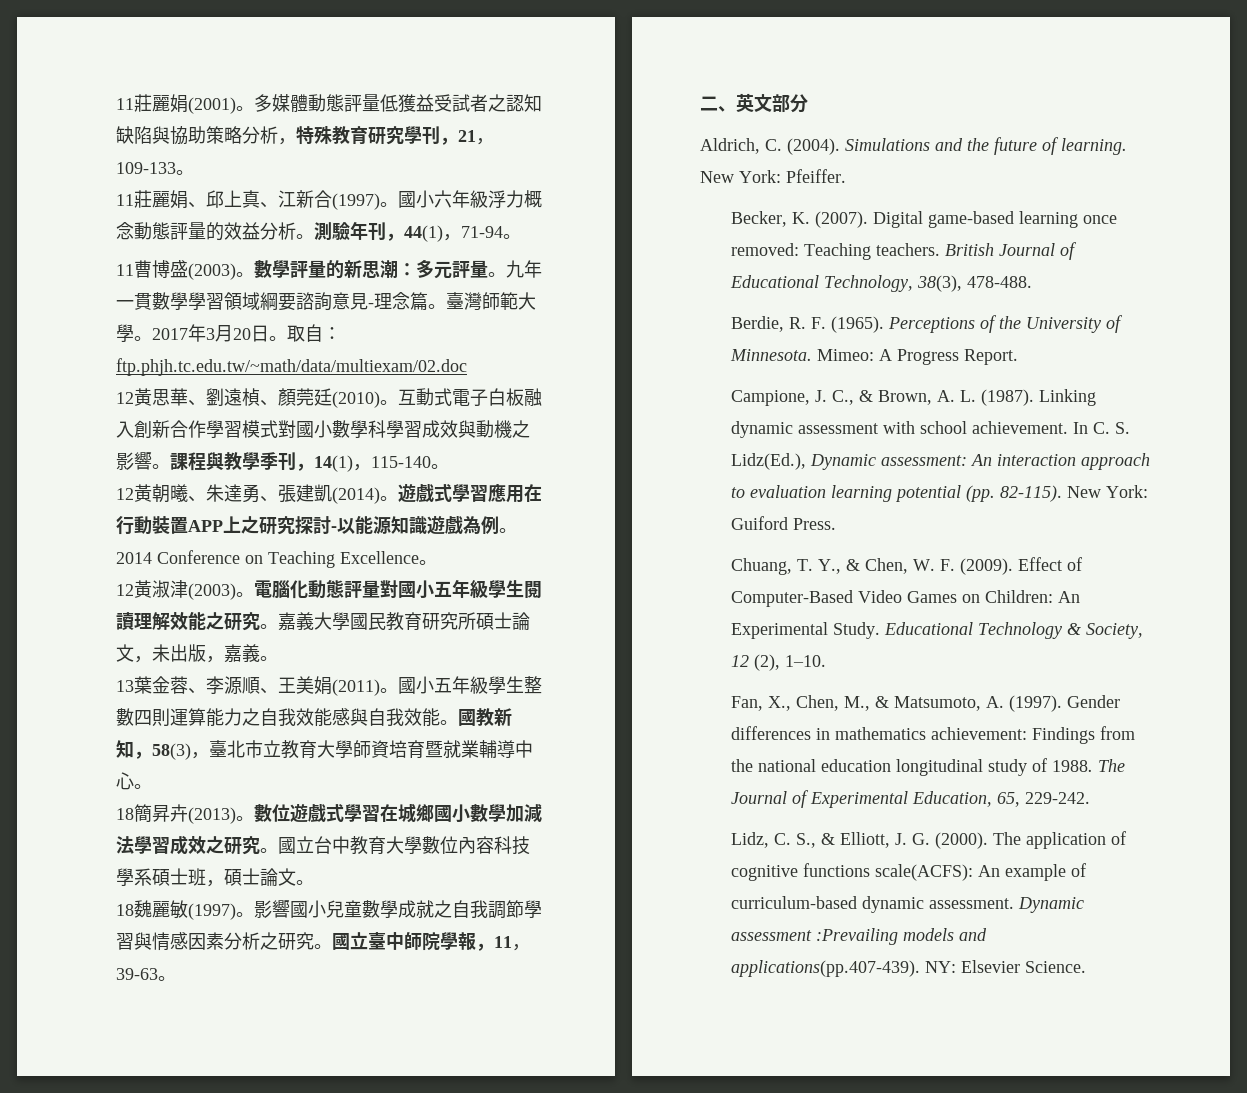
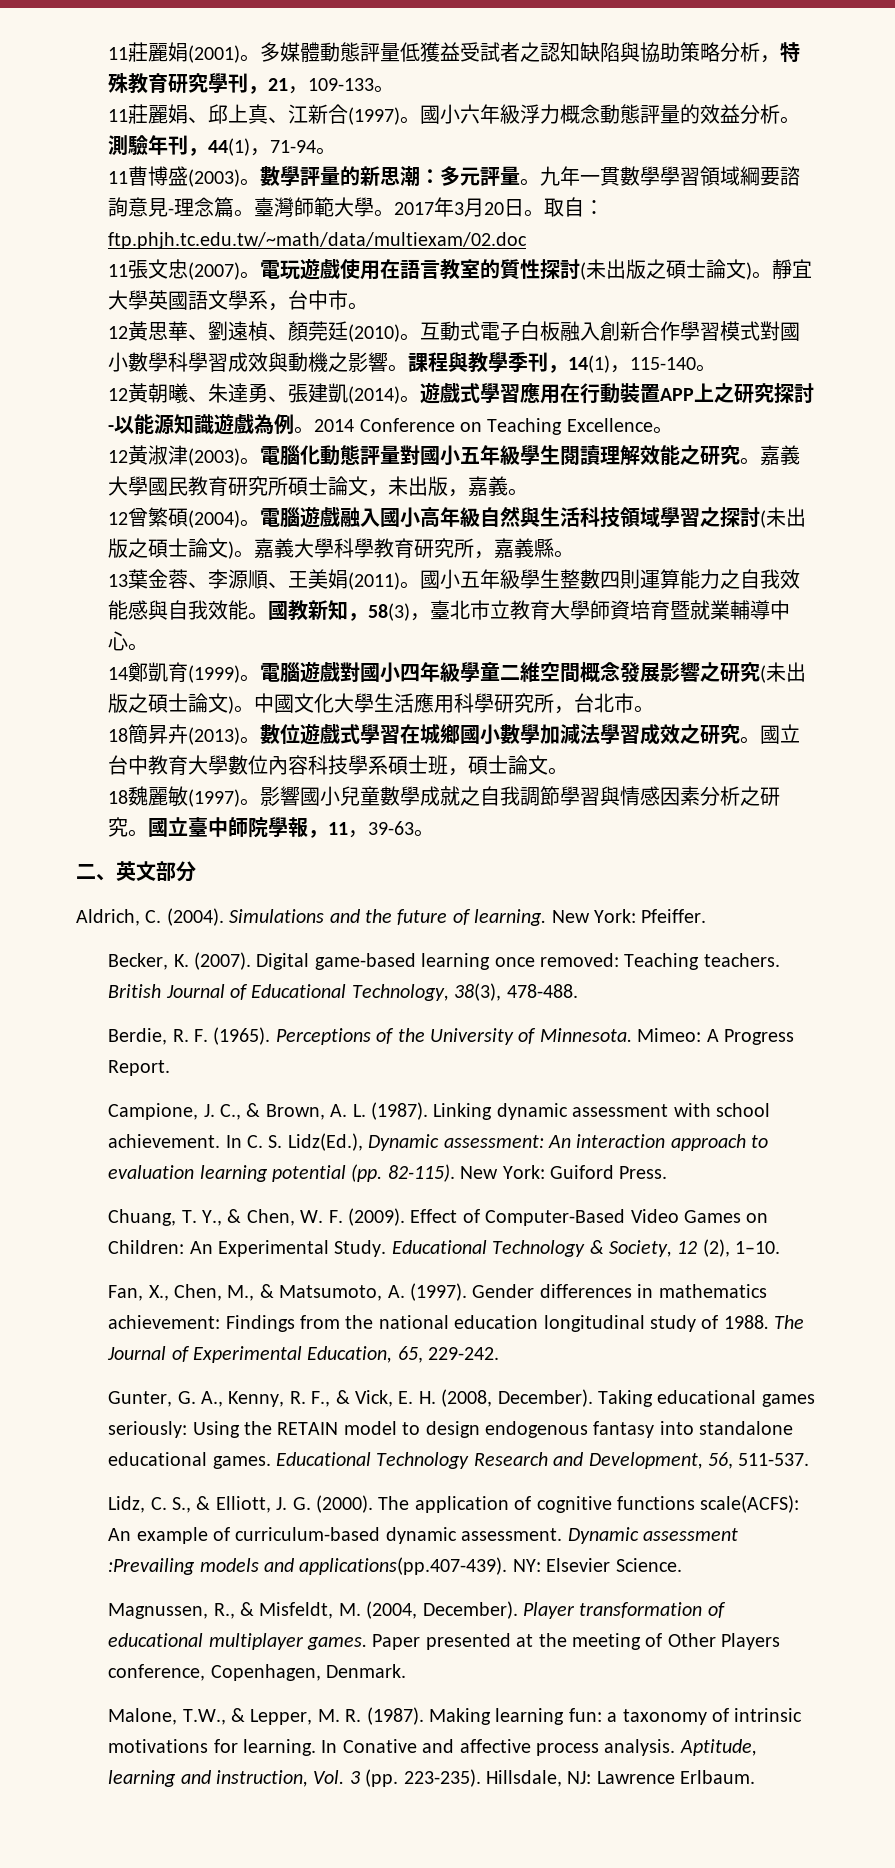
(468, 367) none -> [108,258,813,280] [108,290,369,311] // 11張文忠(2007)。電玩遊戲使用在語言教室的質性探討(未出版之碩士論文)。靜宜大學英國語文學系，台中市。
(279, 658) none -> [108,506,807,528] [108,538,575,559] // 12曾繁碩(2004)。電腦遊戲融入國小高年級自然與生活科技領域學習之探討(未出版之碩士論文)。嘉義大學科學教育研究所，嘉義縣。
(153, 786) none -> [108,661,807,683] [108,693,655,714] // 14鄭凱育(1999)。電腦遊戲對國小四年級學童二維空間概念發展影響之研究(未出版之碩士論文)。中國文化大學生活應用科學研究所，台北市。
(1091, 798) none -> [108,1389,815,1407] [108,1421,794,1438] [108,1452,810,1469] // Gunter, G. A., Kenny, R. F., & Vick, E. H. (2008, December). Taking educational games seriously: Using the RETAIN model to design endogenous fantasy into standalone educational games. Educational Technology Research and Development, 56, 511-537.
(1087, 967) none -> [108,1601,726,1619] [108,1633,781,1650] [108,1664,406,1681] [108,1707,803,1725] [108,1739,757,1756] [108,1769,756,1787] // Magnussen, R., & Misfeldt, M. (2004, December). Player transformation of educational multiplayer games. Paper presented at the meeting of Other Players conference, Copenhagen, Denmark. // Malone, T.W., & Lepper, M. R. (1987). Making learning fun: a taxonomy of intrinsic motivations for learning. In Conative and affective process analysis. Aptitude, learning and instruction, Vol. 3 (pp. 223-235). Hillsdale, NJ: Lawrence Erlbaum.

